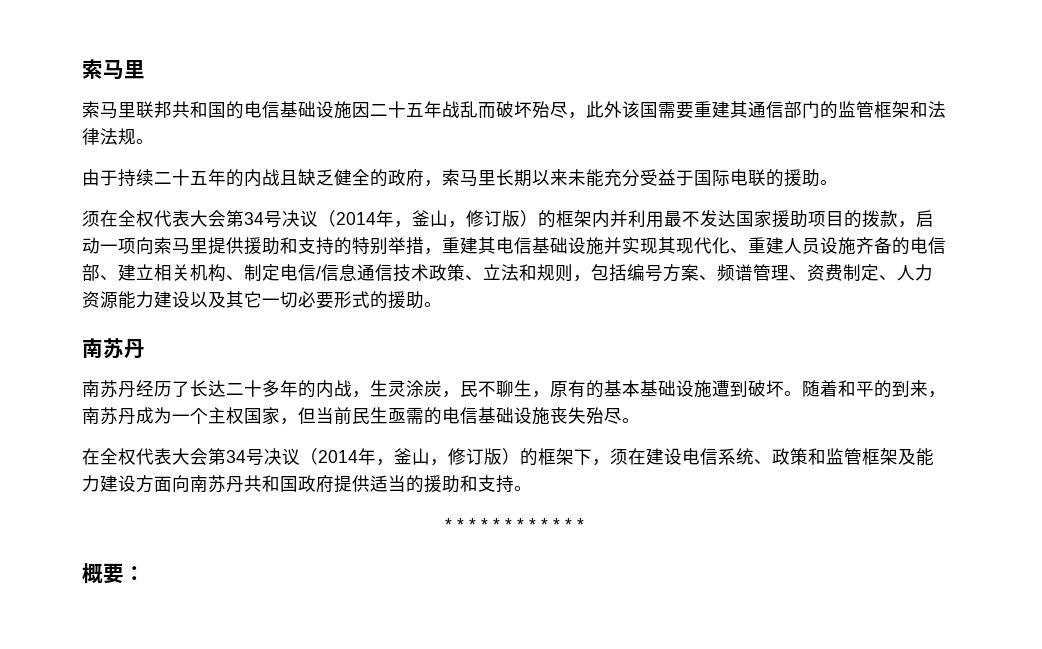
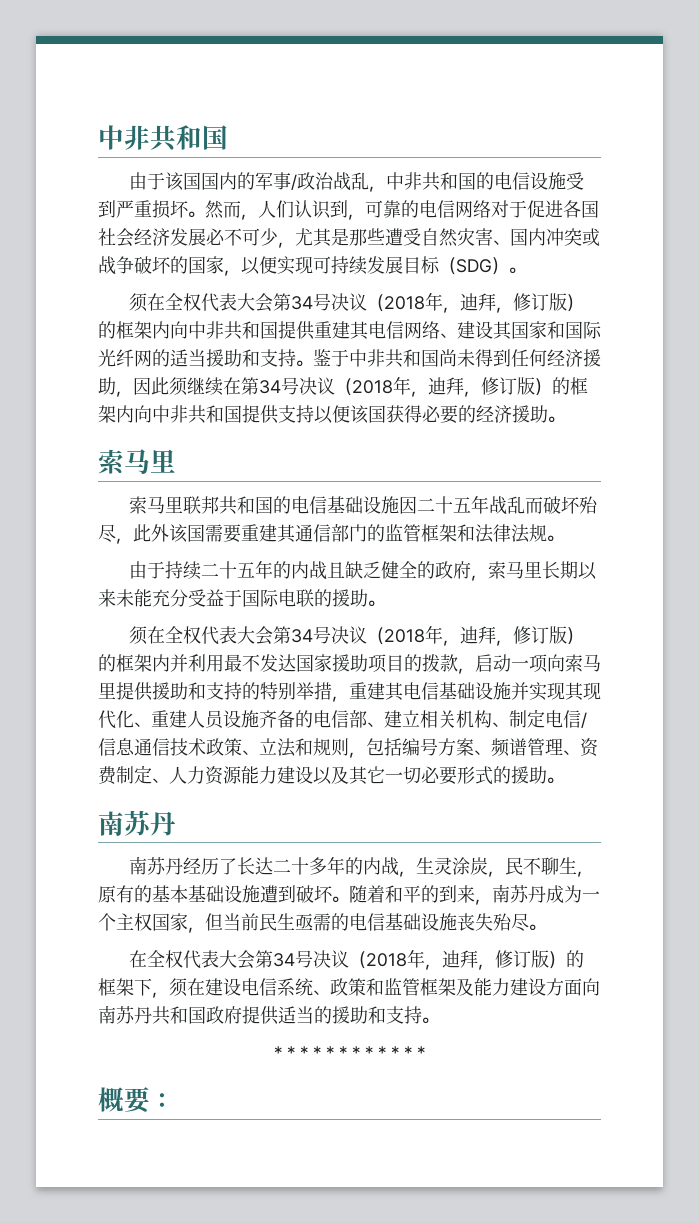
(82, 69) none -> [98,125,228,152] [128,172,584,192] [98,200,599,220] [98,228,600,248] [98,256,526,276] [128,292,584,313] [98,321,602,340] [98,349,601,368] [98,376,588,397] [98,405,565,424] 中非共和国 // 由于该国国内的军事/政治战乱，中非共和国的电信设施受到严重损坏。然而，人们认识到，可靠的电信网络对于促进各国社会经济发展必不可少，尤其是那些遭受自然灾害、国内冲突或战争破坏的国家，以便实现可持续发展目标（SDG）。 // 须在全权代表大会第34号决议（2018年，迪拜，修订版）的框架内向中非共和国提供重建其电信网络、建设其国家和国际光纤网的适当援助和支持。鉴于中非共和国尚未得到任何经济援助，因此须继续在第34号决议（2018年，迪拜，修订版）的框架内向中非共和国提供支持以便该国获得必要的经济援助。 //
[336,210,448,228] 2014年，釜山 -> [383,625,496,646] 2018年，迪拜
[318,448,430,466] 2014年，釜山 -> [365,949,478,970] 2018年，迪拜

